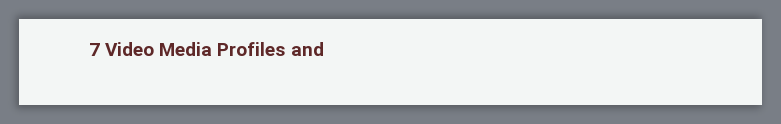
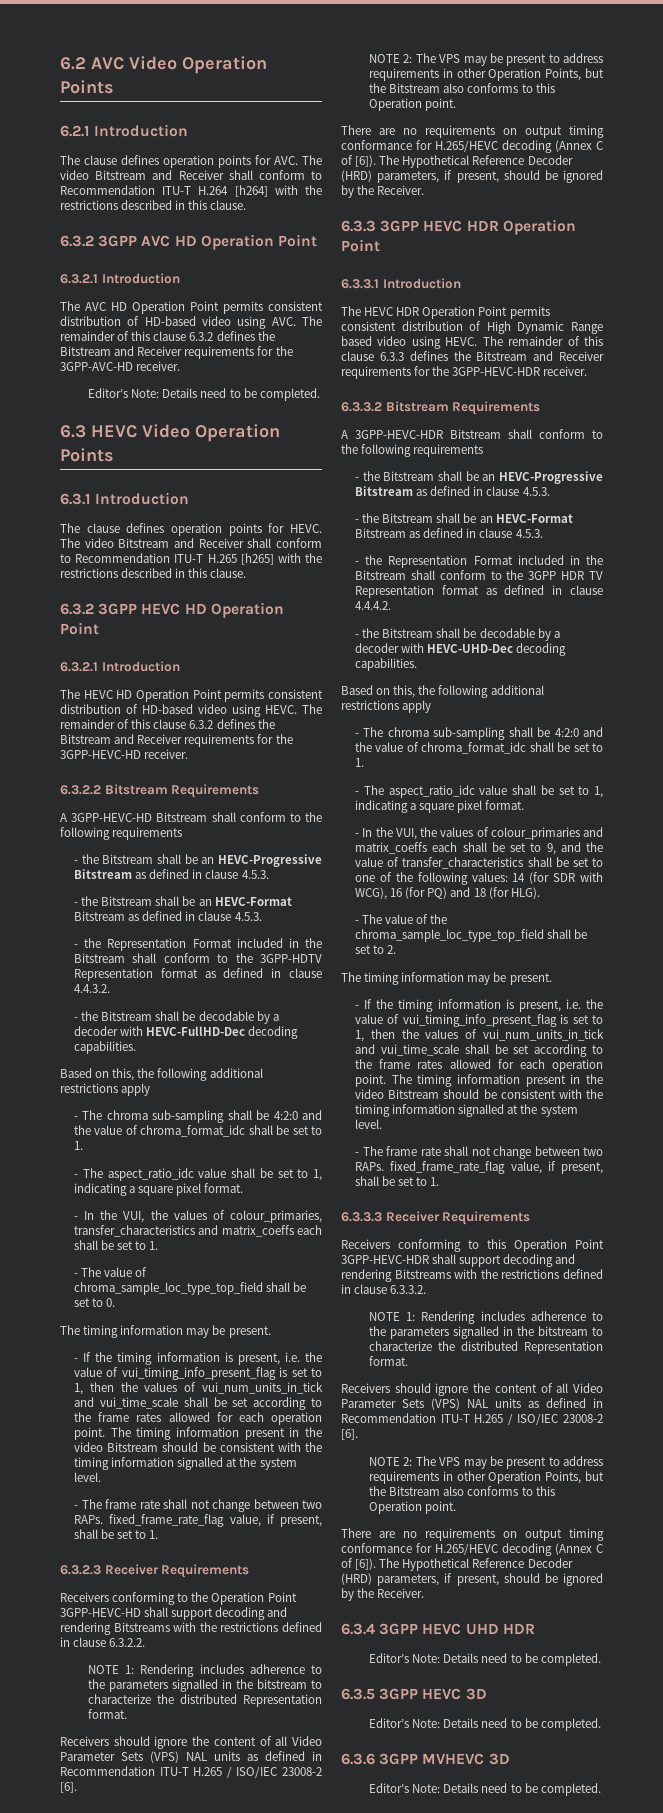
[89,42,324,56] 7 Video Media Profiles and -> [60,56,267,74] [60,80,114,94] [60,124,189,137] [60,155,322,168] [60,170,322,180] [60,185,322,197] [60,200,247,210] [60,234,317,250] [60,273,180,284] [60,301,323,314] [60,316,322,329] [60,331,275,341] [60,346,293,359] [60,361,181,371] [88,388,320,401] [60,424,280,442] [60,448,114,462] [60,492,190,505] [60,523,322,536] [60,538,322,548] [60,553,322,565] [60,568,247,578] [60,602,284,618] [60,622,99,635] [60,661,180,672] [60,689,323,702] [60,704,322,717] [60,719,275,729] [60,734,293,747] [60,749,189,759] [60,784,260,798] [60,812,322,822] [60,827,183,840] [74,854,322,867] [74,869,269,879] [74,896,292,906] [74,911,262,921] [74,938,322,951] [74,953,322,963] [74,968,322,981] [74,984,111,993] [74,1011,279,1024] [74,1026,299,1039] [74,1041,137,1054] [60,1068,263,1081] [60,1083,151,1096] [74,1110,322,1123] [74,1125,322,1137] [74,1141,84,1150] [74,1168,322,1181] [74,1183,244,1196] [74,1210,322,1223] [74,1225,322,1237] [74,1240,159,1250] [74,1267,148,1277] [74,1282,307,1295] [74,1298,116,1307] [60,1325,271,1338] [74,1352,322,1365] [74,1367,322,1380] [74,1382,323,1395] [74,1397,322,1410] [74,1412,322,1425] [74,1427,322,1440] [74,1442,322,1452] [74,1457,297,1470] [74,1472,102,1482] [74,1499,322,1512] [74,1514,322,1527] [74,1529,159,1539] [60,1564,250,1578] [60,1592,297,1605] [60,1607,288,1620] [60,1622,322,1635] [60,1637,146,1647] [88,1664,322,1677] [88,1679,322,1692] [88,1694,322,1707] [88,1709,128,1719] [60,1736,322,1749] [60,1751,322,1763] [60,1766,322,1778] [60,1782,77,1793] [369,53,603,66] [369,68,604,81] [369,83,555,93] [369,98,457,111] [341,125,604,138] [341,140,603,153] [341,155,573,168] [341,170,603,183] [341,185,425,198] [341,219,576,235] [341,239,380,252] [341,278,461,289] [341,306,550,319] [341,321,603,334] [341,336,603,349] [341,351,604,361] [341,366,588,379] [341,401,541,415] [341,429,603,439] [341,444,484,457] [355,471,603,484] [355,486,550,496] [355,513,573,523] [355,528,543,538] [355,555,603,568] [355,570,603,580] [355,585,603,598] [355,601,392,610] [355,628,560,641] [355,643,567,656] [355,658,418,671] [341,685,544,698] [341,700,432,713] [355,727,603,740] [355,742,603,754] [355,758,365,767] [355,785,603,798] [355,800,525,813] [355,827,603,840] [355,842,603,855] [355,857,603,869] [355,872,603,885] [355,887,540,900] [355,914,448,924] [355,929,588,942] [355,945,397,954] [341,972,552,985] [355,999,603,1012] [355,1014,603,1027] [355,1029,604,1042] [355,1044,603,1057] [355,1059,603,1072] [355,1074,603,1087] [355,1089,603,1099] [355,1104,578,1117] [355,1119,383,1129] [355,1146,603,1159] [355,1161,603,1174] [355,1176,440,1186] [341,1211,531,1225] [341,1239,604,1252] [341,1254,576,1267] [341,1269,603,1282] [341,1284,427,1294] [369,1311,603,1324] [369,1326,603,1339] [369,1341,603,1354] [369,1356,409,1366] [341,1383,603,1396] [341,1398,603,1410] [341,1413,603,1425] [341,1429,358,1440] [369,1456,603,1469] [369,1471,604,1484] [369,1486,555,1496] [369,1501,457,1514] [341,1528,604,1541] [341,1543,603,1556] [341,1558,573,1571] [341,1573,603,1586] [341,1588,425,1601] [341,1623,535,1635] [369,1653,601,1666] [341,1688,487,1700] [369,1718,601,1731] [341,1753,510,1765] [369,1783,601,1796] 6.2 AVC Video Operation Points // 6.2.1 Introduction // The clause defines operation points for AVC. The video Bitstream and Receiver shall conform to Recommendation ITU-T H.264 [h264] with the restrictions described in this clause. // 6.3.2 3GPP AVC HD Operation Point // 6.3.2.1 Introduction // The AVC HD Operation Point permits consistent distribution of HD-based video using AVC. The remainder of this clause 6.3.2 defines the Bitstream and Receiver requirements for the 3GPP-AVC-HD receiver. // Editor’s Note: Details need to be completed. // 6.3 HEVC Video Operation Points // 6.3.1 Introduction // The clause defines operation points for HEVC. The video Bitstream and Receiver shall conform to Recommendation ITU-T H.265 [h265] with the restrictions described in this clause. // 6.3.2 3GPP HEVC HD Operation Point // 6.3.2.1 Introduction // The HEVC HD Operation Point permits consistent distribution of HD-based video using HEVC. The remainder of this clause 6.3.2 defines the Bitstream and Receiver requirements for the 3GPP-HEVC-HD receiver. // 6.3.2.2 Bitstream Requirements // A 3GPP-HEVC-HD Bitstream shall conform to the following requirements // - the Bitstream shall be an HEVC-Progressive Bitstream as defined in clause 4.5.3. // - the Bitstream shall be an HEVC-Format Bitstream as defined in clause 4.5.3. // - the Representation Format included in the Bitstream shall conform to the 3GPP-HDTV Representation format as defined in clause 4.4.3.2. // - the Bitstream shall be decodable by a decoder with HEVC-FullHD-Dec decoding capabilities. // Based on this, the following additional restrictions apply // - The chroma sub-sampling shall be 4:2:0 and the value of chroma_format_idc shall be set to 1. // - The aspect_ratio_idc value shall be set to 1, indicating a square pixel format. // - In the VUI, the values of colour_primaries, transfer_characteristics and matrix_coeffs each shall be set to 1. // - The value of chroma_sample_loc_type_top_field shall be set to 0. // The timing information may be present. // - If the timing information is present, i.e. the value of vui_timing_info_present_flag is set to 1, then the values of vui_num_units_in_tick and vui_time_scale shall be set according to the frame rates allowed for each operation point. The timing information present in the video Bitstream should be consistent with the timing information signalled at the system level. // - The frame rate shall not change between two RAPs. fixed_frame_rate_flag value, if present, shall be set to 1. // 6.3.2.3 Receiver Requirements // Receivers conforming to the Operation Point 3GPP-HEVC-HD shall support decoding and rendering Bitstreams with the restrictions defined in clause 6.3.2.2. // NOTE 1: Rendering includes adherence to the parameters signalled in the bitstream to characterize the distributed Representation format. // Receivers should ignore the content of all Video Parameter Sets (VPS) NAL units as defined in Recommendation ITU-T H.265 / ISO/IEC 23008-2 [6]. // NOTE 2: The VPS may be present to address requirements in other Operation Points, but the Bitstream also conforms to this Operation point. // There are no requirements on output timing conformance for H.265/HEVC decoding (Annex C of [6]). The Hypothetical Reference Decoder (HRD) parameters, if present, should be ignored by the Receiver. // 6.3.3 3GPP HEVC HDR Operation Point // 6.3.3.1 Introduction // The HEVC HDR Operation Point permits consistent distribution of High Dynamic Range based video using HEVC. The remainder of this clause 6.3.3 defines the Bitstream and Receiver requirements for the 3GPP-HEVC-HDR receiver. // 6.3.3.2 Bitstream Requirements // A 3GPP-HEVC-HDR Bitstream shall conform to the following requirements // - the Bitstream shall be an HEVC-Progressive Bitstream as defined in clause 4.5.3. // - the Bitstream shall be an HEVC-Format Bitstream as defined in clause 4.5.3. // - the Representation Format included in the Bitstream shall conform to the 3GPP HDR TV Representation format as defined in clause 4.4.4.2. // - the Bitstream shall be decodable by a decoder with HEVC-UHD-Dec decoding capabilities. // Based on this, the following additional restrictions apply // - The chroma sub-sampling shall be 4:2:0 and the value of chroma_format_idc shall be set to 1. // - The aspect_ratio_idc value shall be set to 1, indicating a square pixel format. // - In the VUI, the values of colour_primaries and matrix_coeffs each shall be set to 9, and the value of transfer_characteristics shall be set to one of the following values: 14 (for SDR with WCG), 16 (for PQ) and 18 (for HLG). // - The value of the chroma_sample_loc_type_top_field shall be set to 2. // The timing information may be present. // - If the timing information is present, i.e. the value of vui_timing_info_present_flag is set to 1, then the values of vui_num_units_in_tick and vui_time_scale shall be set according to the frame rates allowed for each operation point. The timing information present in the video Bitstream should be consistent with the timing information signalled at the system level. // - The frame rate shall not change between two RAPs. fixed_frame_rate_flag value, if present, shall be set to 1. // 6.3.3.3 Receiver Requirements // Receivers conforming to this Operation Point 3GPP-HEVC-HDR shall support decoding and rendering Bitstreams with the restrictions defined in clause 6.3.3.2. // NOTE 1: Rendering includes adherence to the parameters signalled in the bitstream to characterize the distributed Representation format. // Receivers should ignore the content of all Video Parameter Sets (VPS) NAL units as defined in Recommendation ITU-T H.265 / ISO/IEC 23008-2 [6]. // NOTE 2: The VPS may be present to address requirements in other Operation Points, but the Bitstream also conforms to this Operation point. // There are no requirements on output timing conformance for H.265/HEVC decoding (Annex C of [6]). The Hypothetical Reference Decoder (HRD) parameters, if present, should be ignored by the Receiver. // 6.3.4 3GPP HEVC UHD HDR // Editor’s Note: Details need to be completed. // 6.3.5 3GPP HEVC 3D // Editor’s Note: Details need to be completed. // 6.3.6 3GPP MVHEVC 3D // Editor’s Note: Details need to be completed.

